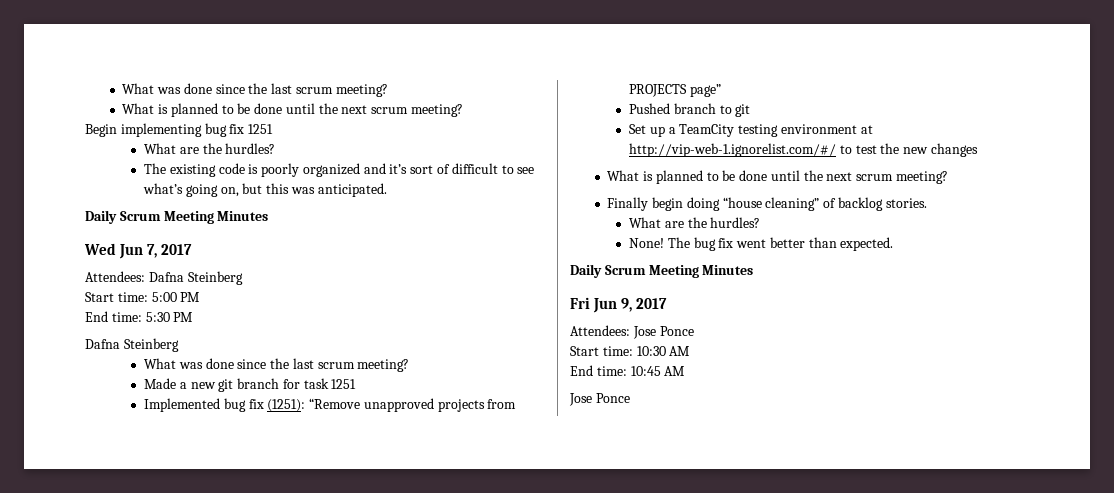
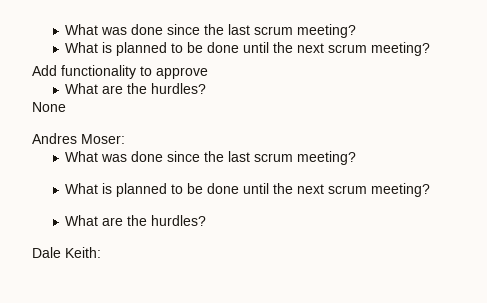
[85,123,274,137] [143,143,276,154] [143,163,535,177] [142,183,387,197] [85,210,269,224] [84,243,192,259] [85,271,243,285] [85,292,201,302] [85,311,194,322] [85,338,179,352] [143,358,410,372] [143,378,357,392] [143,398,517,412] [628,84,721,97] [628,103,751,117] [628,124,873,137] [628,143,978,157] Begin implementing bug fix 1251 // What are the hurdles? // The existing code is poorly organized and it’s sort of difficult to see what’s going on, but this was anticipated. // Daily Scrum Meeting Minutes // Wed Jun 7, 2017 // Attendees: Dafna Steinberg // Start time: 5:00 PM // End time: 5:30 PM // Dafna Steinberg // What was done since the last scrum meeting? // Made a new git branch for task 1251 // Implemented bug fix (1251): “Remove unapproved projects from PROJECTS page” // Pushed branch to git // Set up a TeamCity testing environment at http://vip-web-1.ignorelist.com/#/ to test the new changes -> [32,65,208,79] [65,83,207,94] [32,102,66,112] [32,133,125,144] [65,151,357,165] Add functionality to approve // What are the hurdles? // None // Andres Moser: // What was done since the last scrum meeting?
[607,197,927,211] [628,217,761,228] [628,237,894,251] [570,264,754,278] [570,297,667,313] [570,325,694,339] [570,346,691,356] [570,365,686,376] [569,393,630,406] Finally begin doing “house cleaning” of backlog stories. // What are the hurdles? // None! The bug fix went better than expected. // Daily Scrum Meeting Minutes // Fri Jun 9, 2017 // Attendees: Jose Ponce // Start time: 10:30 AM // End time: 10:45 AM // Jose Ponce -> [65,215,207,226] [32,247,101,258] What are the hurdles? // Dale Keith:

